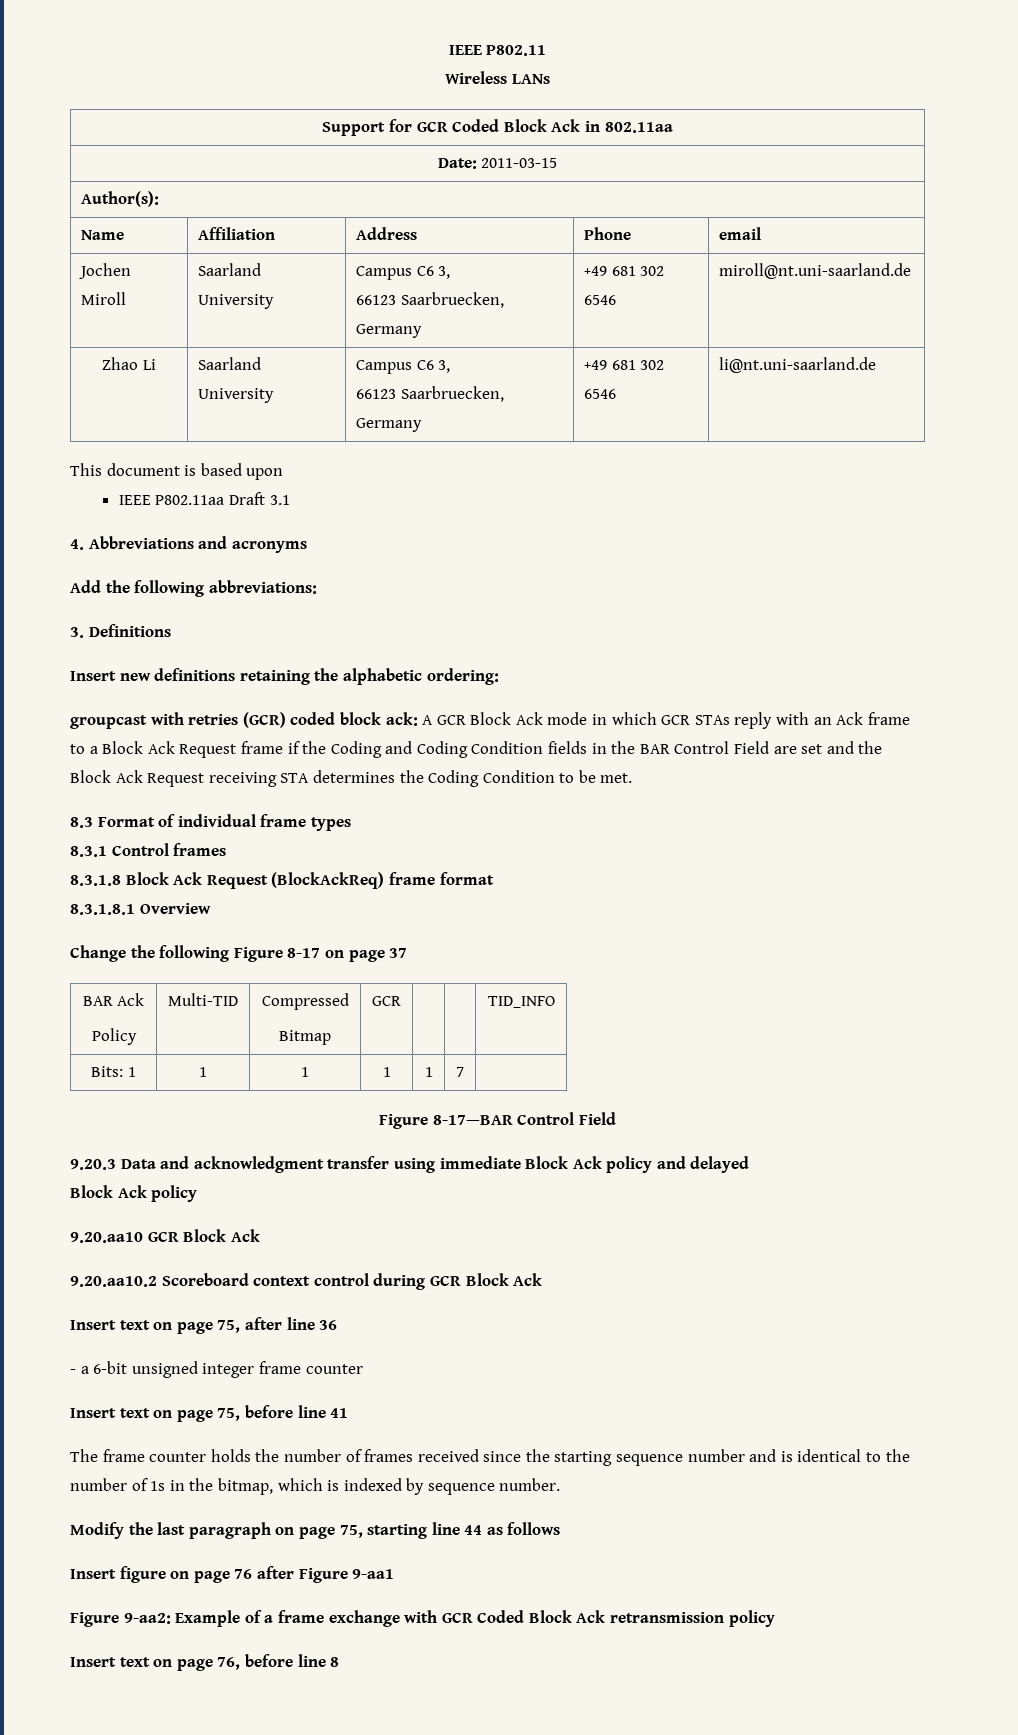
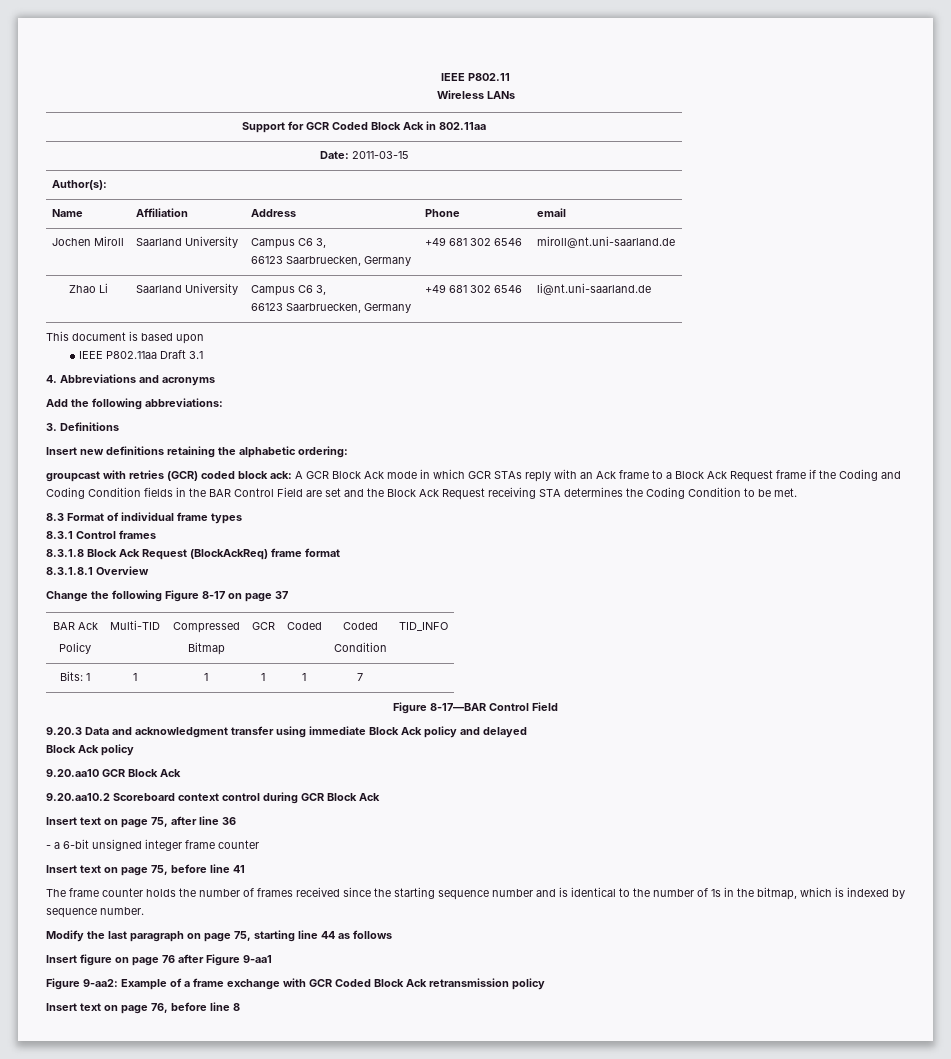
(401, 1001) | -> [286,622,322,630] [342,622,378,630] [333,642,387,652] Coded | Coded // Condition

